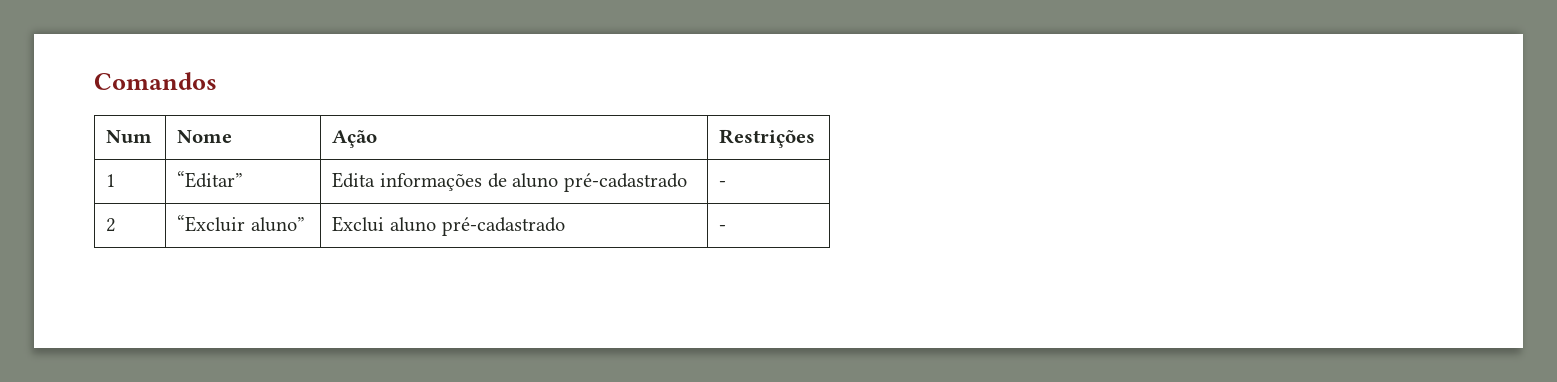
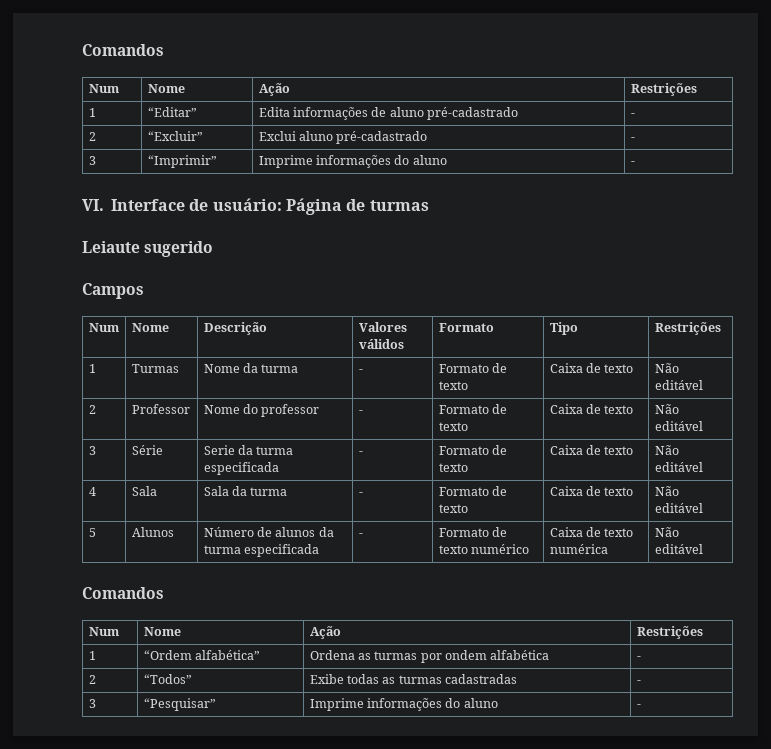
[177,215,305,232] “Excluir aluno” -> [147,131,203,141] “Excluir”
(727, 228) none -> [88,156,96,165] [147,155,217,168] [258,155,447,168] [630,161,635,165] [82,198,429,215] [82,241,214,257] [82,283,144,299] [88,323,119,332] [131,323,169,332] [203,322,267,335] [358,322,407,332] [358,339,404,349] [438,323,494,332] [549,322,578,335] [654,322,721,335] [88,364,96,373] [131,364,179,373] [203,363,299,373] [358,369,363,373] [438,363,507,373] [438,381,468,390] [549,363,634,373] [654,363,679,373] [654,380,703,390] [88,405,96,414] [131,404,190,414] [203,404,320,417] [358,410,363,414] [438,404,507,414] [438,422,468,431] [549,404,634,414] [654,404,679,414] [654,421,703,431] [88,446,96,455] [131,445,163,455] [203,445,294,455] [203,462,279,475] [358,451,363,455] [438,445,507,455] [438,463,468,472] [549,445,634,455] [654,445,679,455] [654,462,703,472] [88,487,96,496] [131,486,157,496] [203,486,288,496] [358,492,363,496] [438,486,507,496] [438,504,468,513] [549,486,634,496] [654,486,679,496] [654,503,703,513] [88,528,96,537] [131,527,174,537] [203,527,334,537] [203,544,319,557] [358,533,363,537] [438,527,507,537] [438,544,529,554] [549,527,634,537] [549,544,608,554] [654,527,679,537] [654,544,703,554] [82,587,164,599] [88,627,119,636] [143,627,181,636] [309,626,341,639] [636,626,703,639] [88,651,96,660] [143,650,260,660] [309,650,550,663] [636,656,641,660] [88,675,96,684] [143,674,192,684] [309,674,517,684] [636,680,641,684] [88,699,96,708] [143,698,216,711] [309,698,498,711] [636,704,641,708] // 3 | “Imprimir” | Imprime informações do aluno | - // VI. Interface de usuário: Página de turmas // Leiaute sugerido // Campos // Num | Nome | Descrição | Valores válidos | Formato | Tipo | Restrições // 1 | Turmas | Nome da turma | - | Formato de texto | Caixa de texto | Não editável // 2 | Professor | Nome do professor | - | Formato de texto | Caixa de texto | Não editável // 3 | Série | Serie da turma especificada | - | Formato de texto | Caixa de texto | Não editável // 4 | Sala | Sala da turma | - | Formato de texto | Caixa de texto | Não editável // 5 | Alunos | Número de alunos da turma especificada | - | Formato de texto numérico | Caixa de texto numérica | Não editável // Comandos // Num | Nome | Ação | Restrições // 1 | “Ordem alfabética” | Ordena as turmas por ondem alfabética | - // 2 | “Todos” | Exibe todas as turmas cadastradas | - // 3 | “Pesquisar” | Imprime informações do aluno | -

